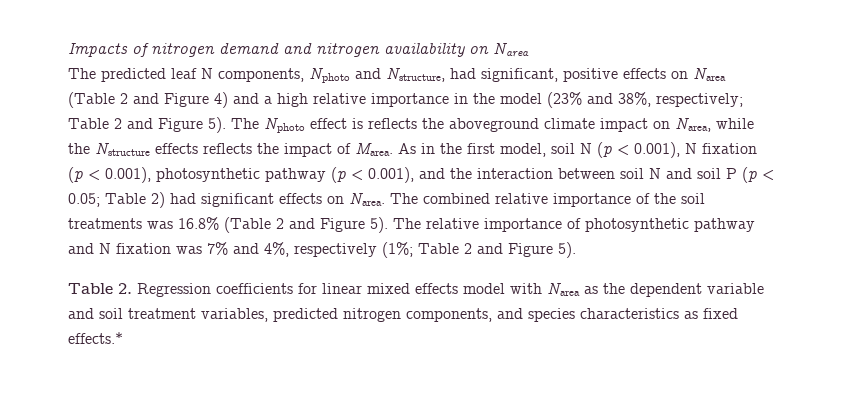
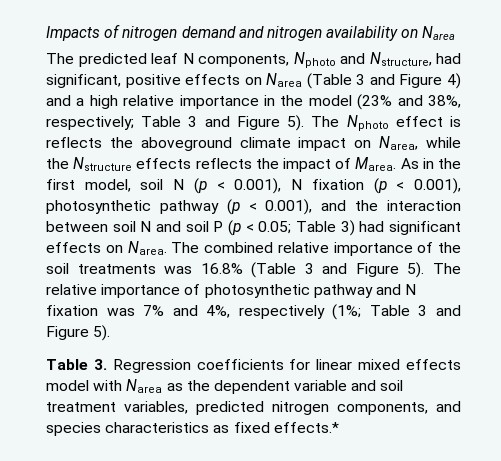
[120,93,128,104] 2 -> [356,74,366,85] 3
[114,118,122,129] 2 -> [188,116,198,127] 3
[151,192,165,208] 2) -> [340,220,355,236] 3)
[276,218,284,229] 2 -> [304,263,314,274] 3
[464,243,472,254] 2 -> [418,305,428,316] 3
[118,283,132,294] 2. -> [93,359,107,370] 3.

